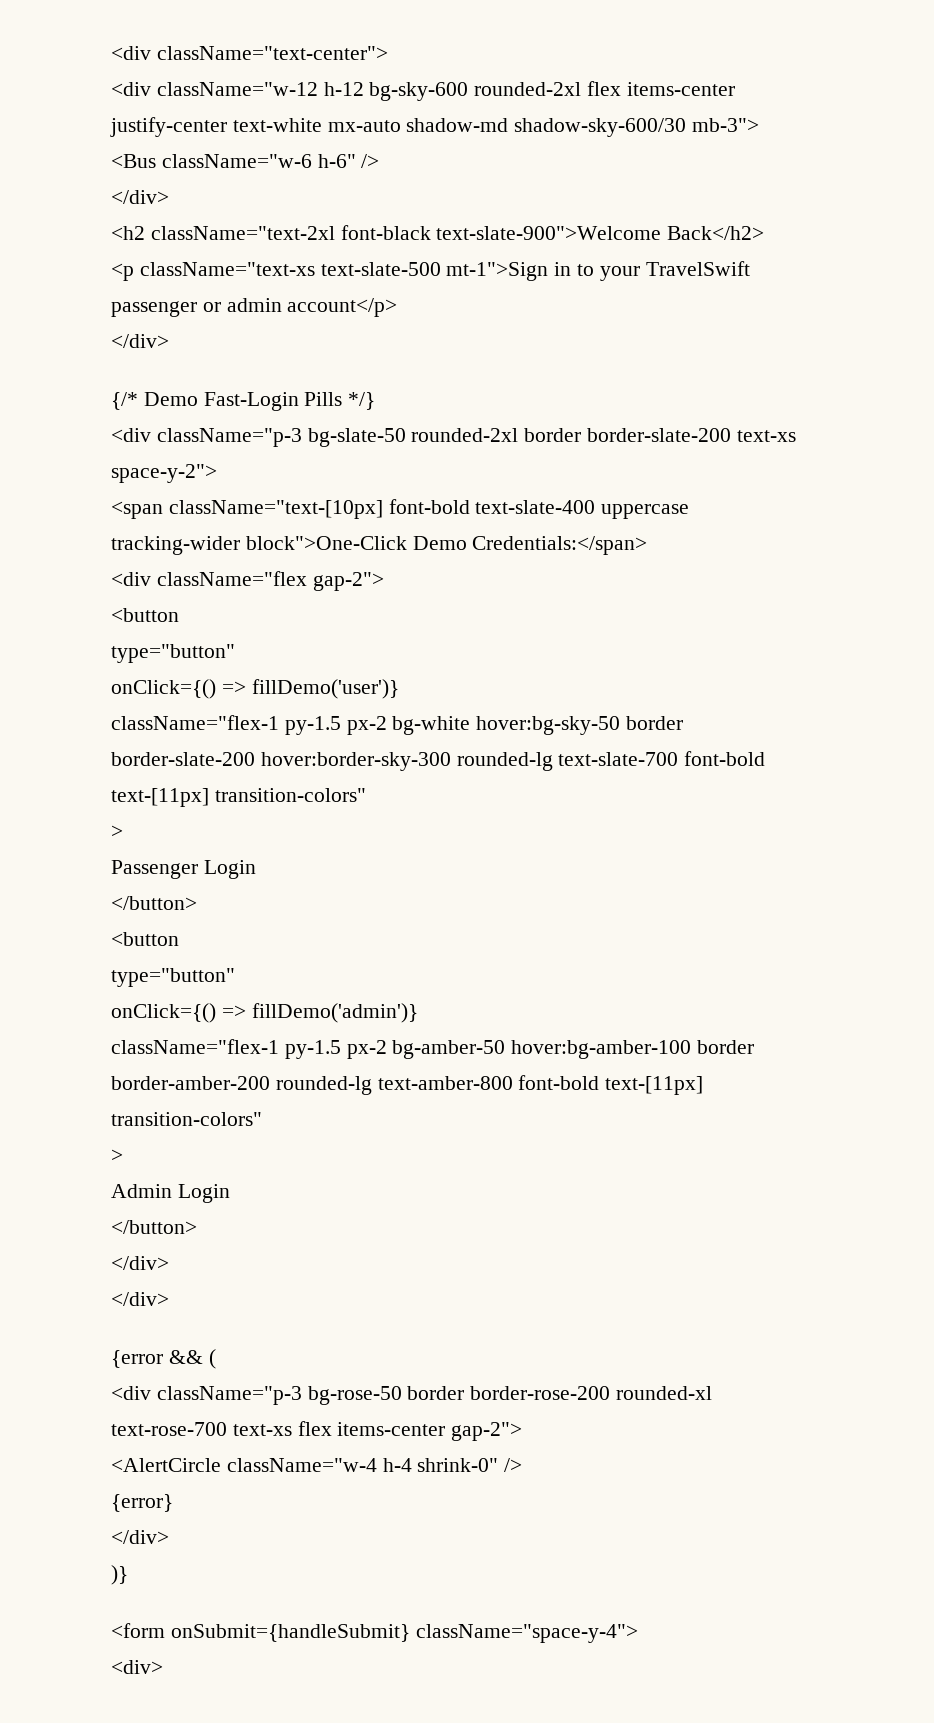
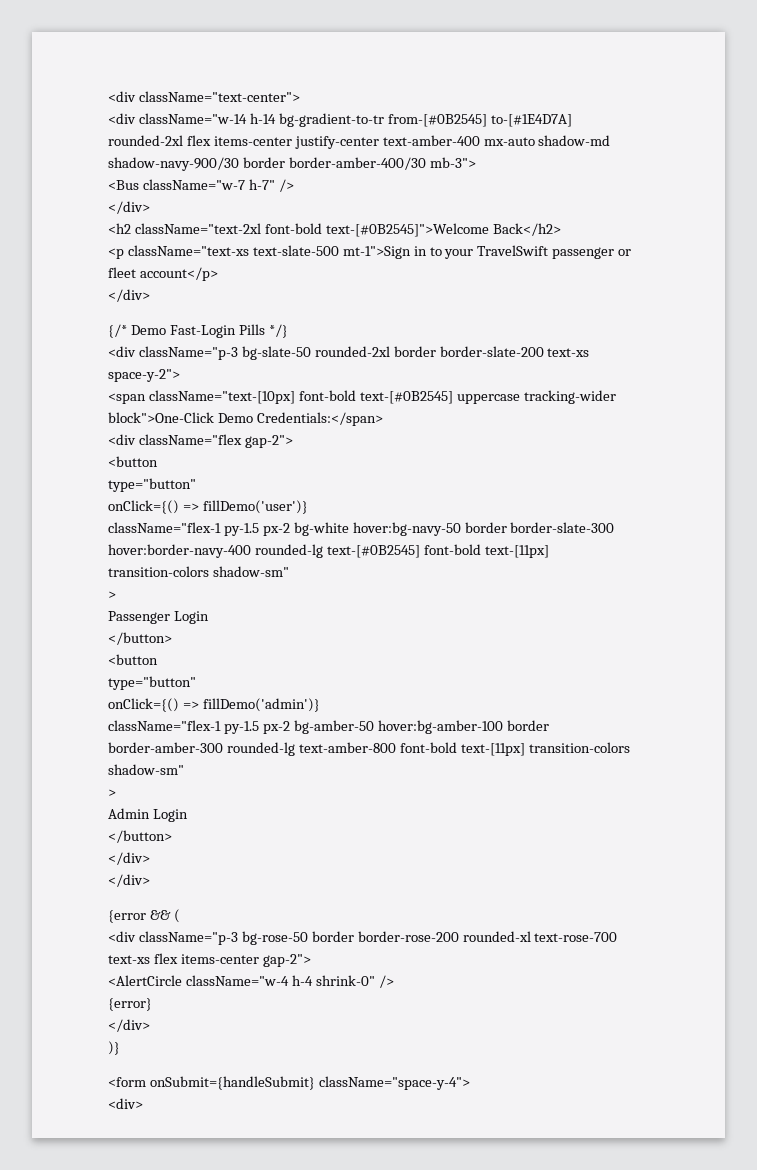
[156,82,469,101] className="w-12 h-12 bg-sky-600 -> [138,113,572,127] className="w-14 h-14 bg-gradient-to-tr from-[#0B2545] to-[#1E4D7A]
[232,118,322,132] text-white -> [382,135,480,146] text-amber-400
[514,118,687,137] shadow-sky-600/30 -> [108,157,426,171] shadow-navy-900/30 border border-amber-400/30
[161,154,356,168] className="w-6 h-6" -> [142,179,275,190] className="w-7 h-7"
[340,225,662,240] font-black text-slate-900">Welcome -> [264,223,489,237] font-bold text-[#0B2545]">Welcome
[226,298,282,312] admin -> [108,267,136,278] fleet
[475,500,596,514] text-slate-400 -> [359,391,453,404] text-[#0B2545]
[476,716,684,735] [111,751,766,771] [111,788,366,807] hover:bg-sky-50 border border-slate-200 hover:border-sky-300 rounded-lg text-slate-700 font-bold text-[11px] transition-colors" -> [352,522,615,536] [108,544,549,558] [108,566,289,577] hover:bg-navy-50 border border-slate-300 hover:border-navy-400 rounded-lg text-[#0B2545] font-bold text-[11px] transition-colors shadow-sm"
[111,1076,270,1090] border-amber-200 -> [108,742,223,753] border-amber-300
[111,1112,262,1126] transition-colors" -> [528,742,630,753] [108,764,184,775] transition-colors shadow-sm"

